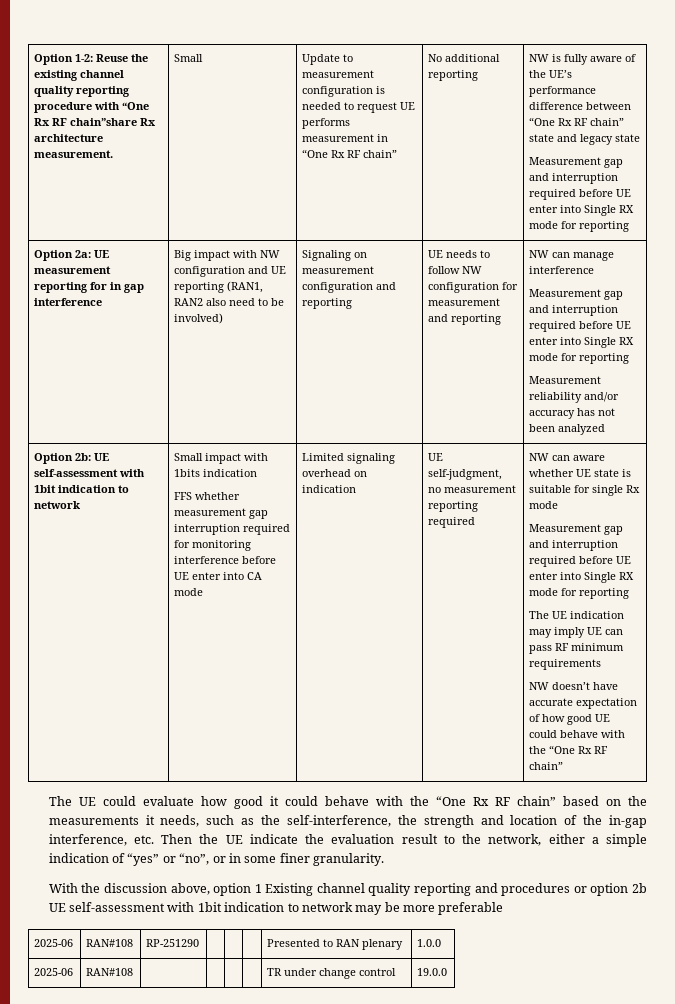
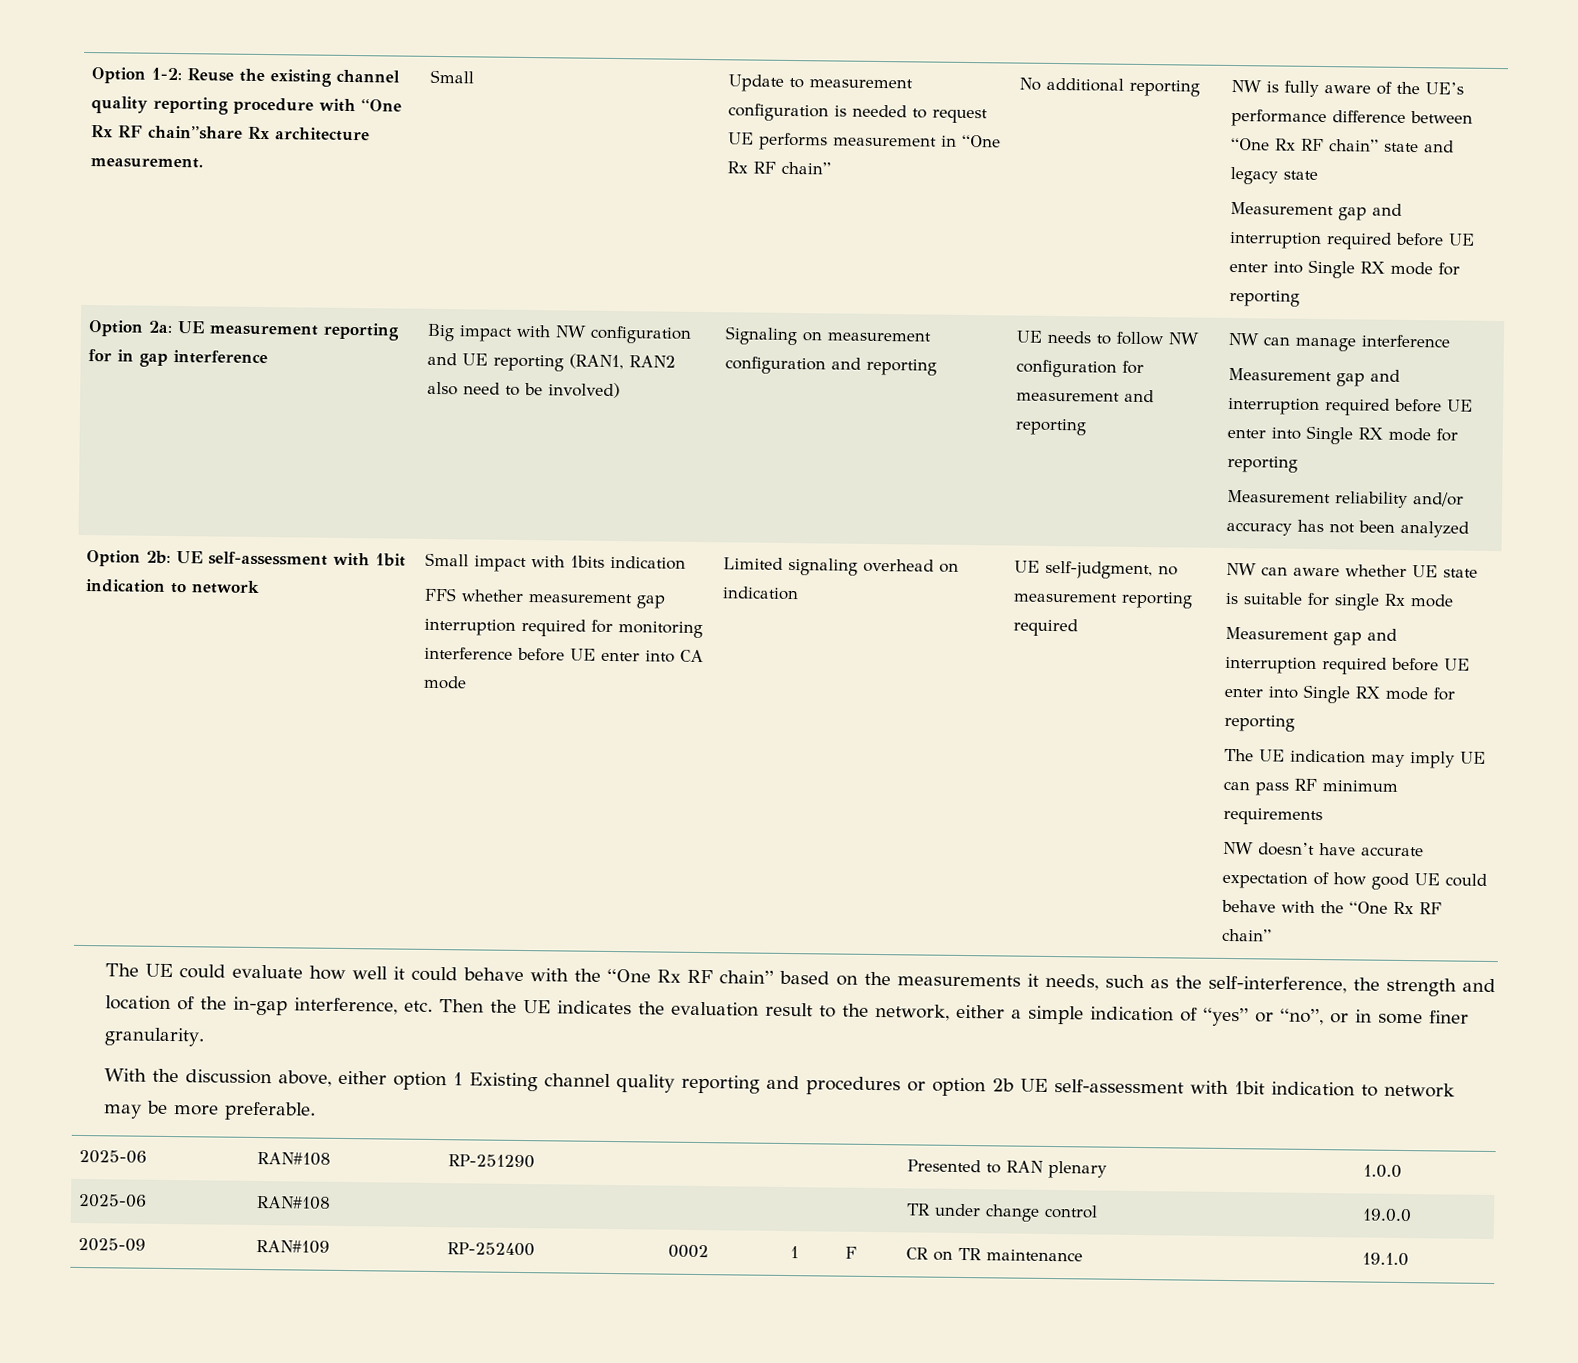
[233,796,263,809] good -> [351,966,388,980] well
[249,834,298,844] indicate -> [556,1000,632,1015] indicates
(210, 889) none -> [337,1070,387,1085] either
[438,902,504,915] preferable -> [223,1101,316,1121] preferable.
(448, 972) none -> [78,1237,147,1252] [256,1239,331,1254] [447,1242,536,1257] [668,1244,710,1259] [790,1246,800,1259] [845,1246,858,1259] [906,1247,1084,1262] [1362,1252,1410,1267] // 2025-09 | RAN#109 | RP-252400 | 0002 | 1 | F | CR on TR maintenance | 19.1.0

